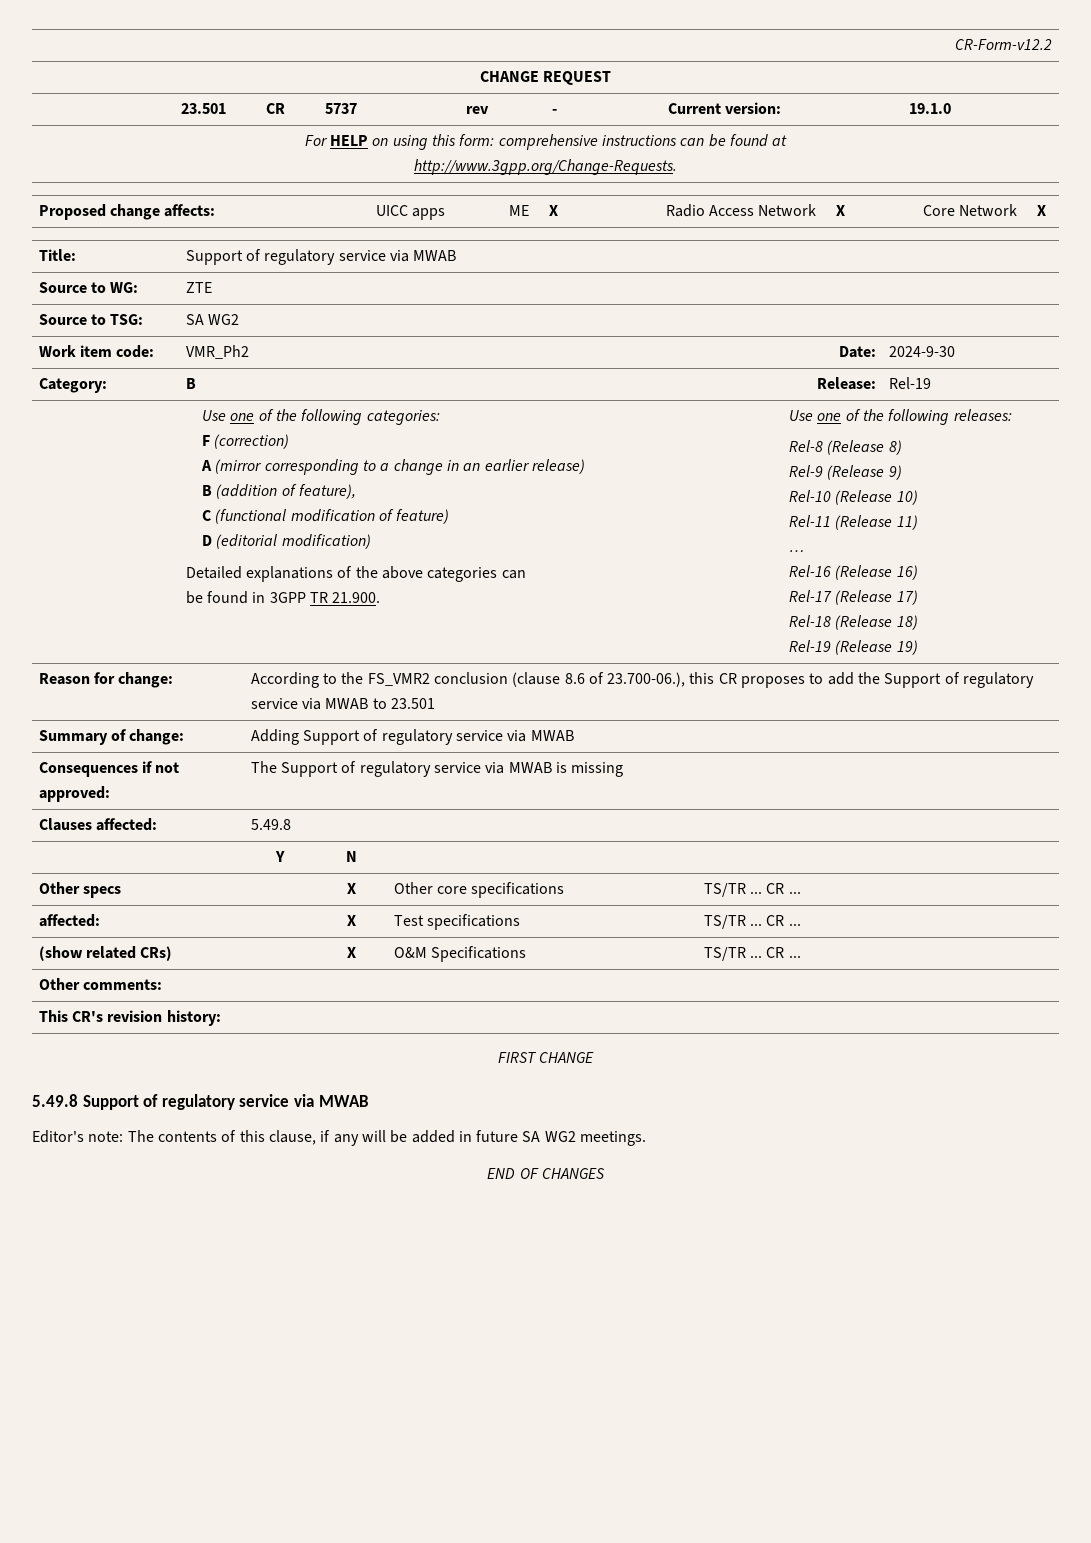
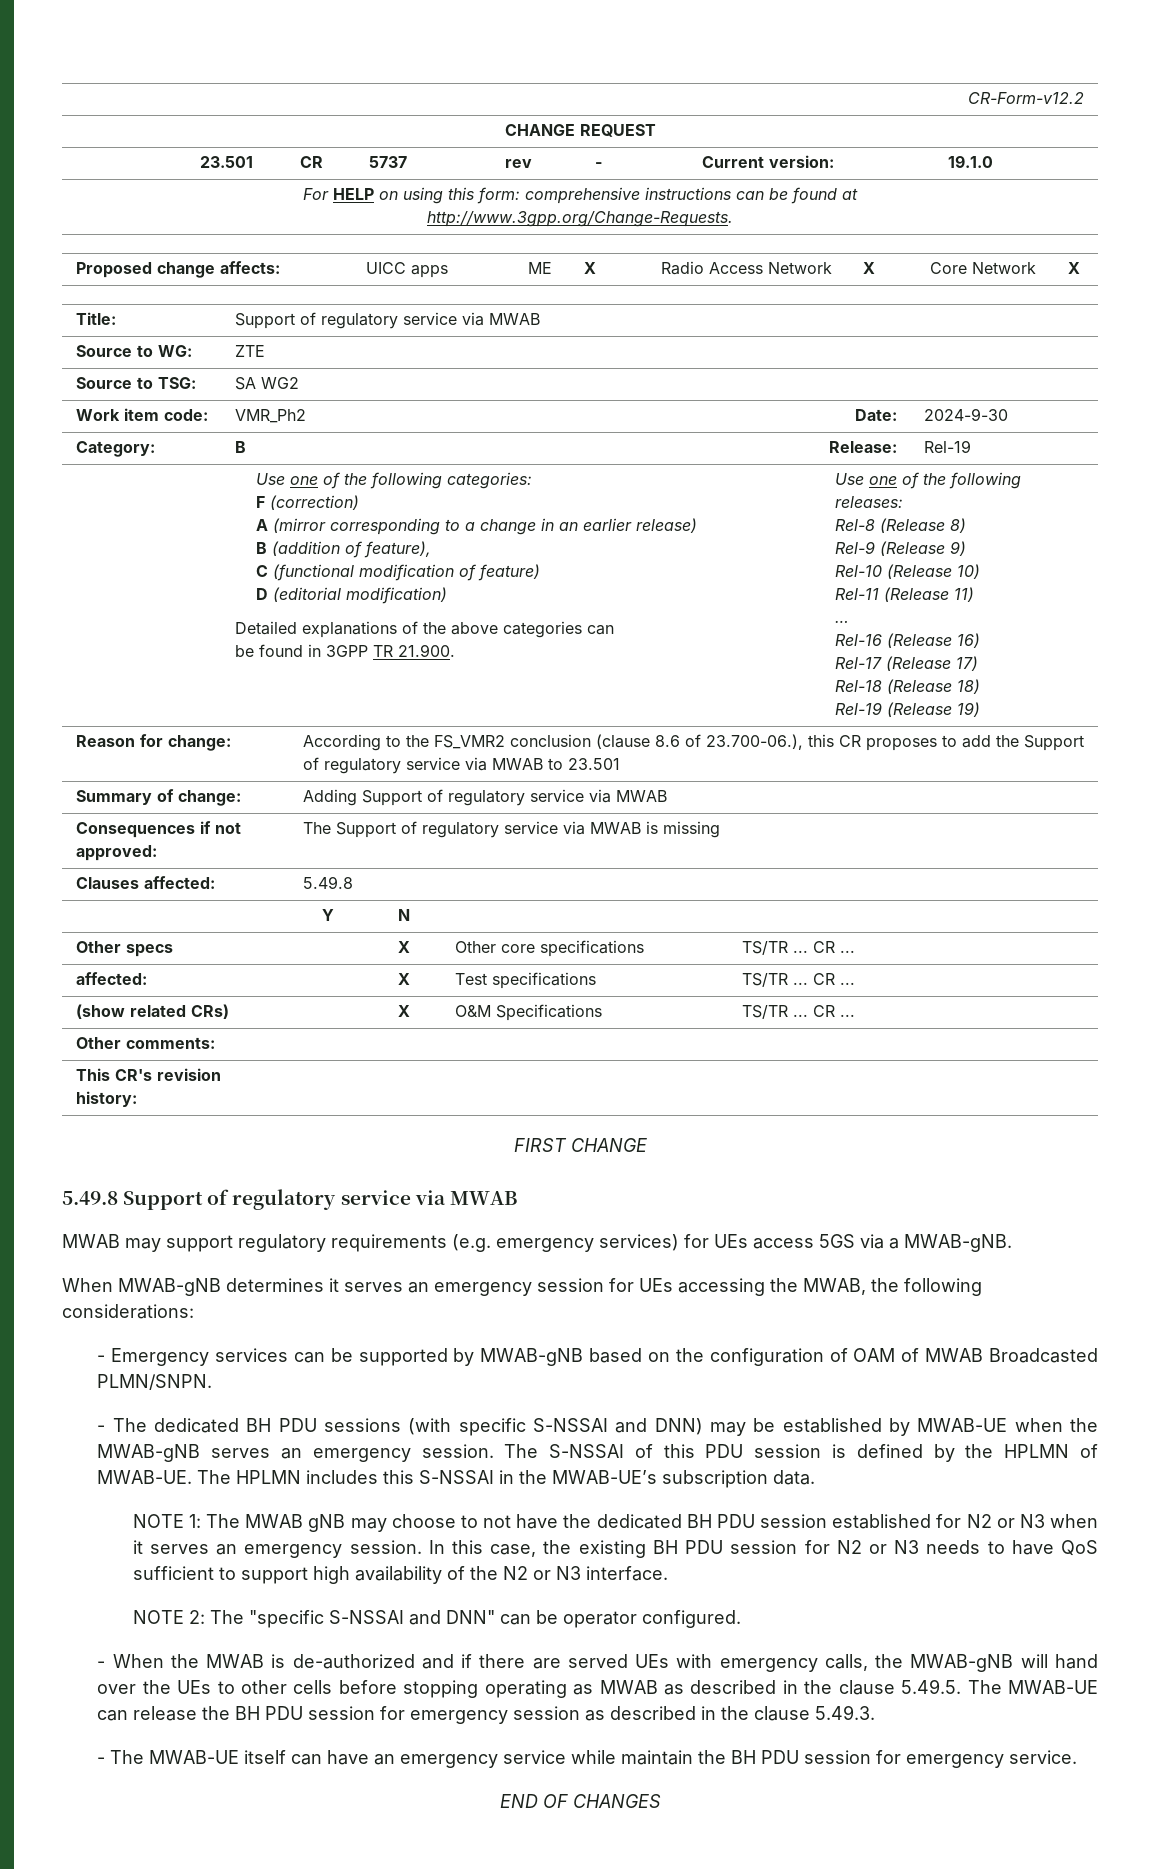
[32,1130,647,1146] Editor's note: The contents of this clause, if any will be added in future SA WG2 meetings. -> [62,1234,1012,1252] [62,1278,982,1296] [62,1304,194,1319] [97,1348,1098,1366] [97,1374,213,1390] [97,1418,1099,1436] [97,1444,1098,1462] [97,1470,816,1488] [132,1514,1098,1532] [132,1540,1099,1558] [132,1566,668,1584] [132,1610,741,1628] [97,1654,1099,1672] [97,1679,1098,1698] [97,1705,876,1724] [97,1750,1078,1768] MWAB may support regulatory requirements (e.g. emergency services) for UEs access 5GS via a MWAB-gNB. // When MWAB-gNB determines it serves an emergency session for UEs accessing the MWAB, the following considerations: // - Emergency services can be supported by MWAB-gNB based on the configuration of OAM of MWAB Broadcasted PLMN/SNPN. // - The dedicated BH PDU sessions (with specific S-NSSAI and DNN) may be established by MWAB-UE when the MWAB-gNB serves an emergency session. The S-NSSAI of this PDU session is defined by the HPLMN of MWAB-UE. The HPLMN includes this S-NSSAI in the MWAB-UE’s subscription data. // NOTE 1: The MWAB gNB may choose to not have the dedicated BH PDU session established for N2 or N3 when it serves an emergency session. In this case, the existing BH PDU session for N2 or N3 needs to have QoS sufficient to support high availability of the N2 or N3 interface. // NOTE 2: The "specific S-NSSAI and DNN" can be operator configured. // - When the MWAB is de-authorized and if there are served UEs with emergency calls, the MWAB-gNB will hand over the UEs to other cells before stopping operating as MWAB as described in the clause 5.49.5. The MWAB-UE can release the BH PDU session for emergency session as described in the clause 5.49.3. // - The MWAB-UE itself can have an emergency service while maintain the BH PDU session for emergency service.

